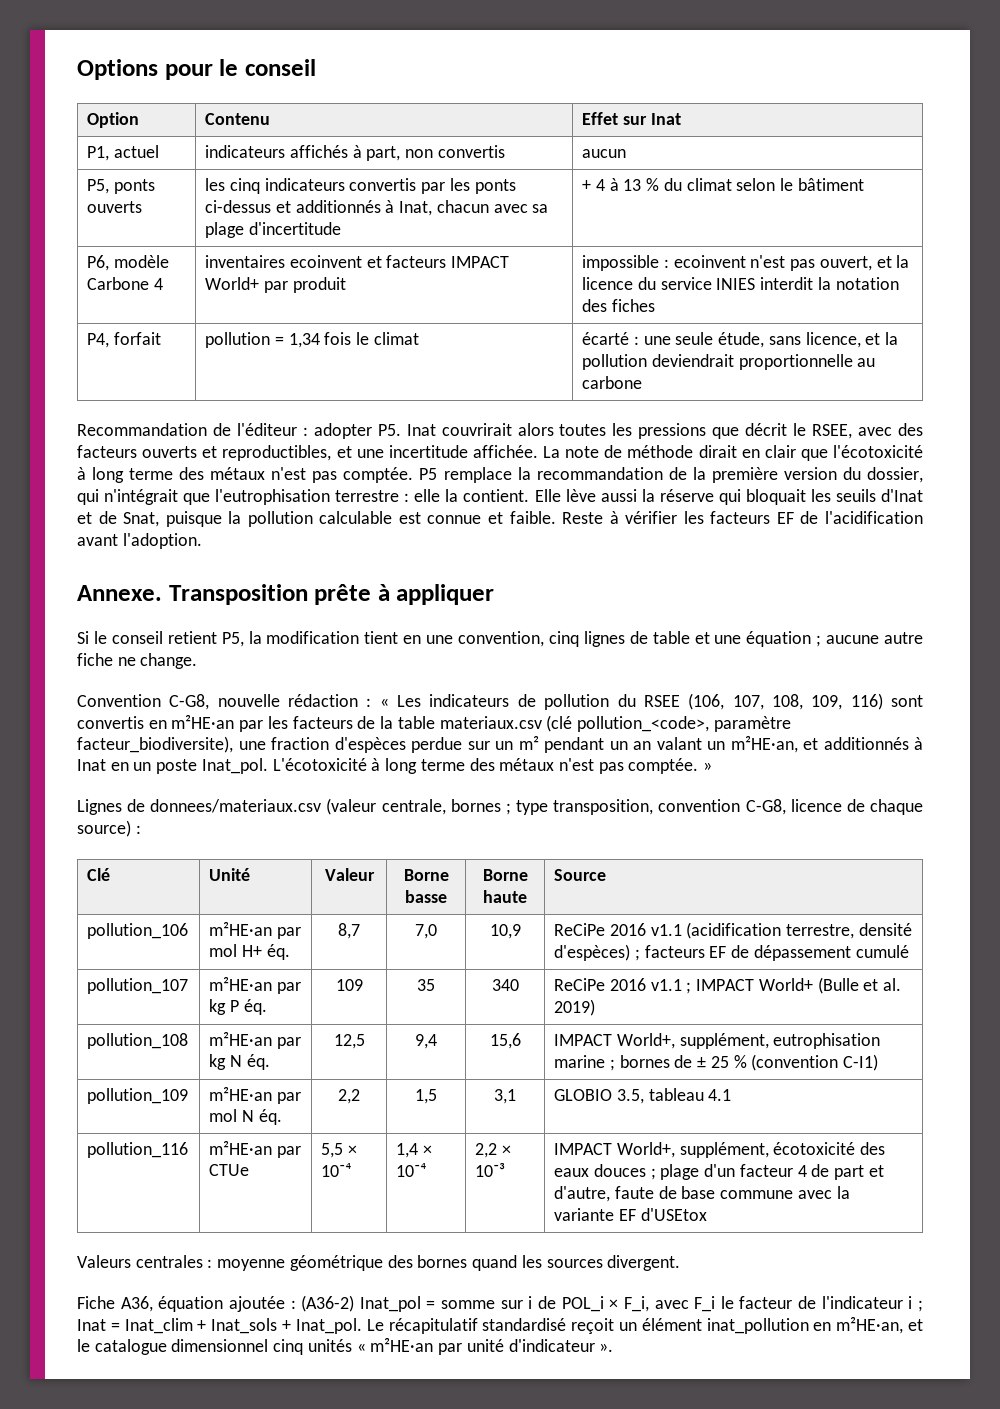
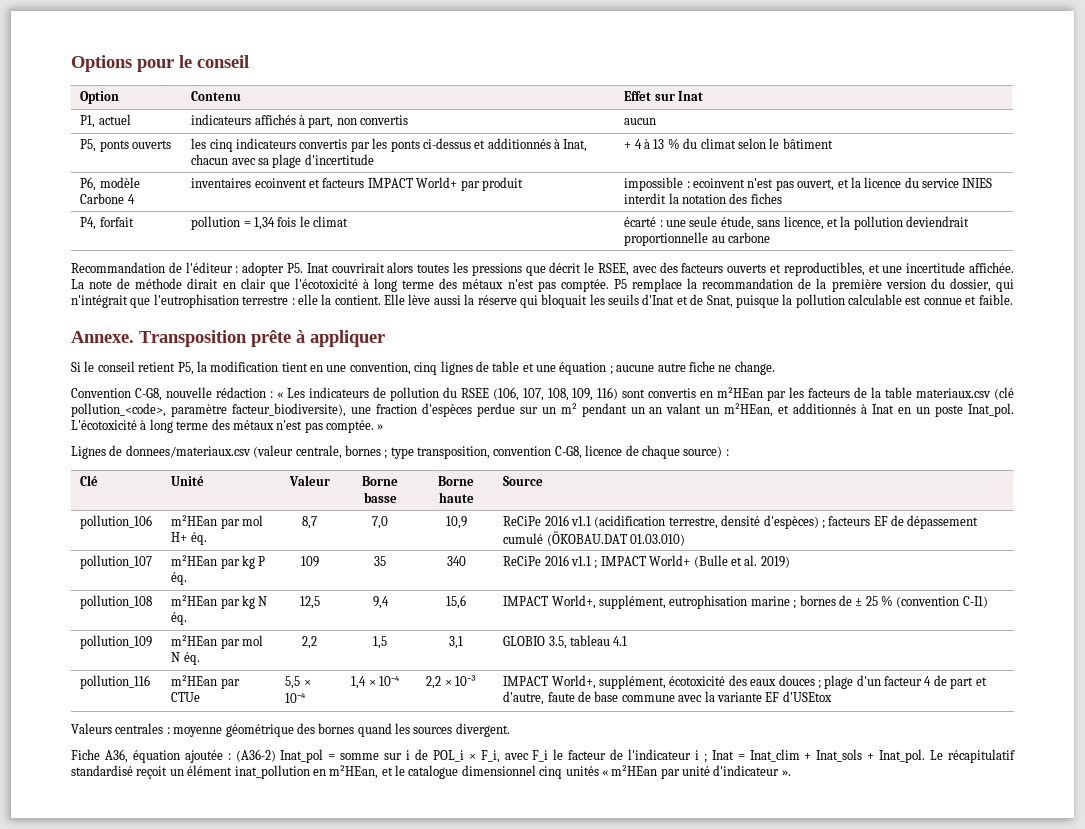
[562,511,923,524] [77,533,202,549] Reste à vérifier les facteurs EF de l'acidification avant l'adoption. -> (1013, 299) none
(909, 951) none -> [546,531,686,546] (ÖKOBAU.DAT 01.03.010)

